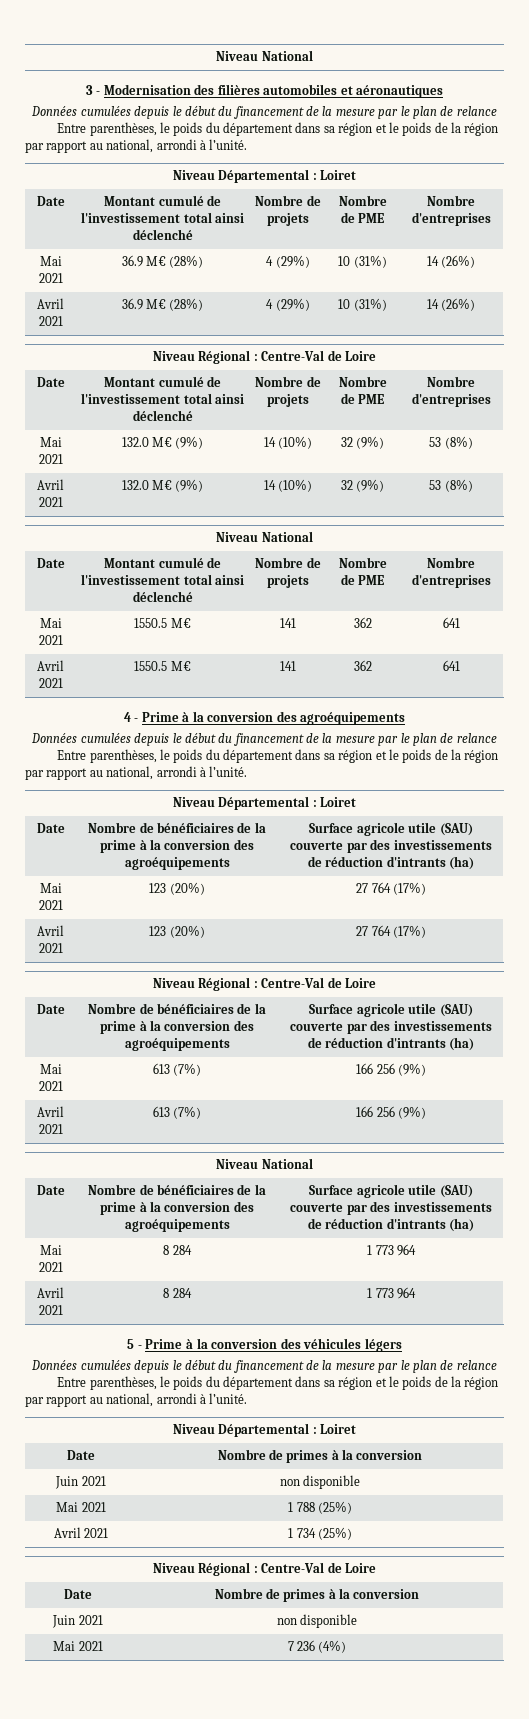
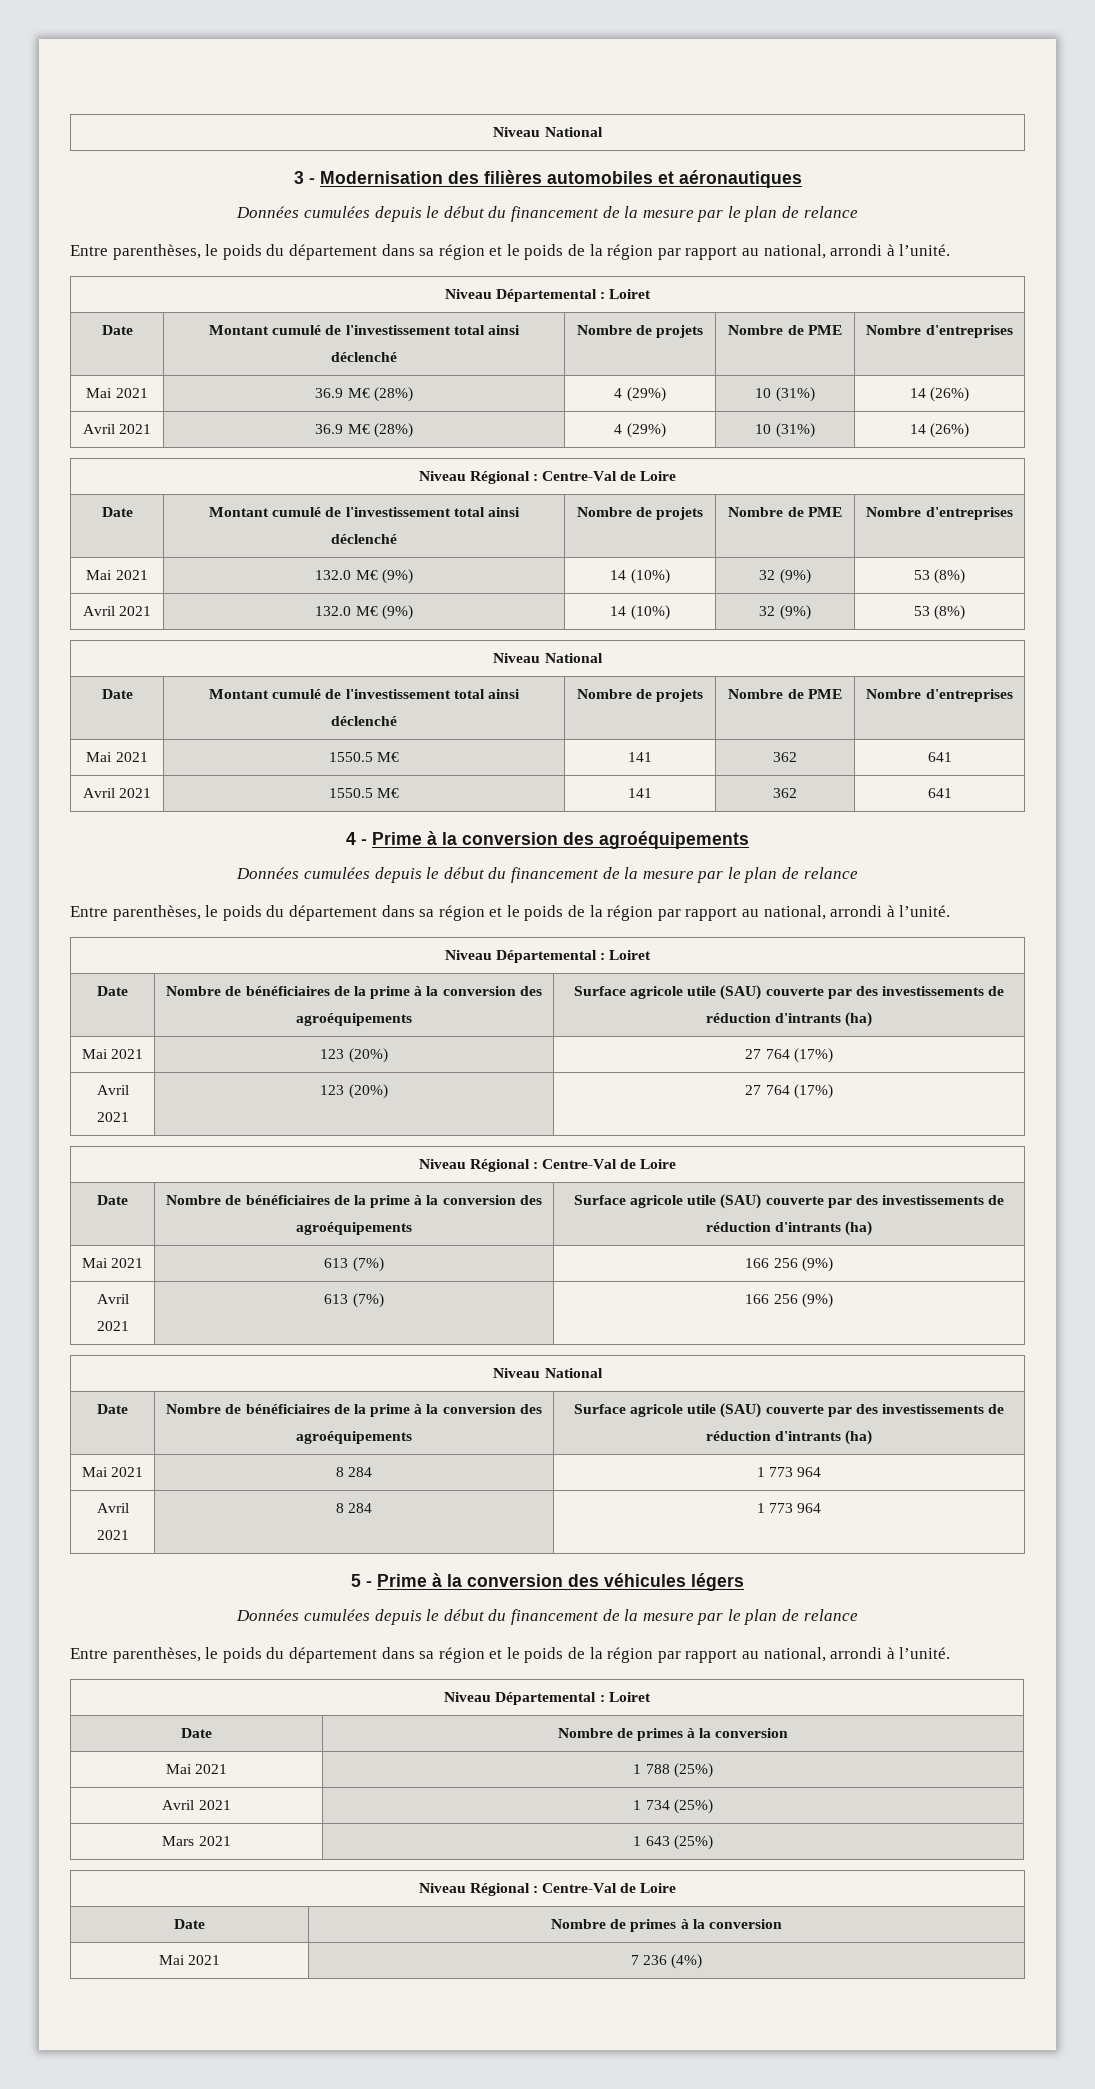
[55,1476,106,1489] [279,1475,361,1489] // Juin 2021 | non disponible -> (789, 1733) none
(352, 1533) none -> [162,1836,231,1846] [633,1835,713,1850] // Mars 2021 | 1 643 (25%)
[52,1615,103,1628] [276,1614,358,1628] // Juin 2021 | non disponible -> (782, 1924) none

